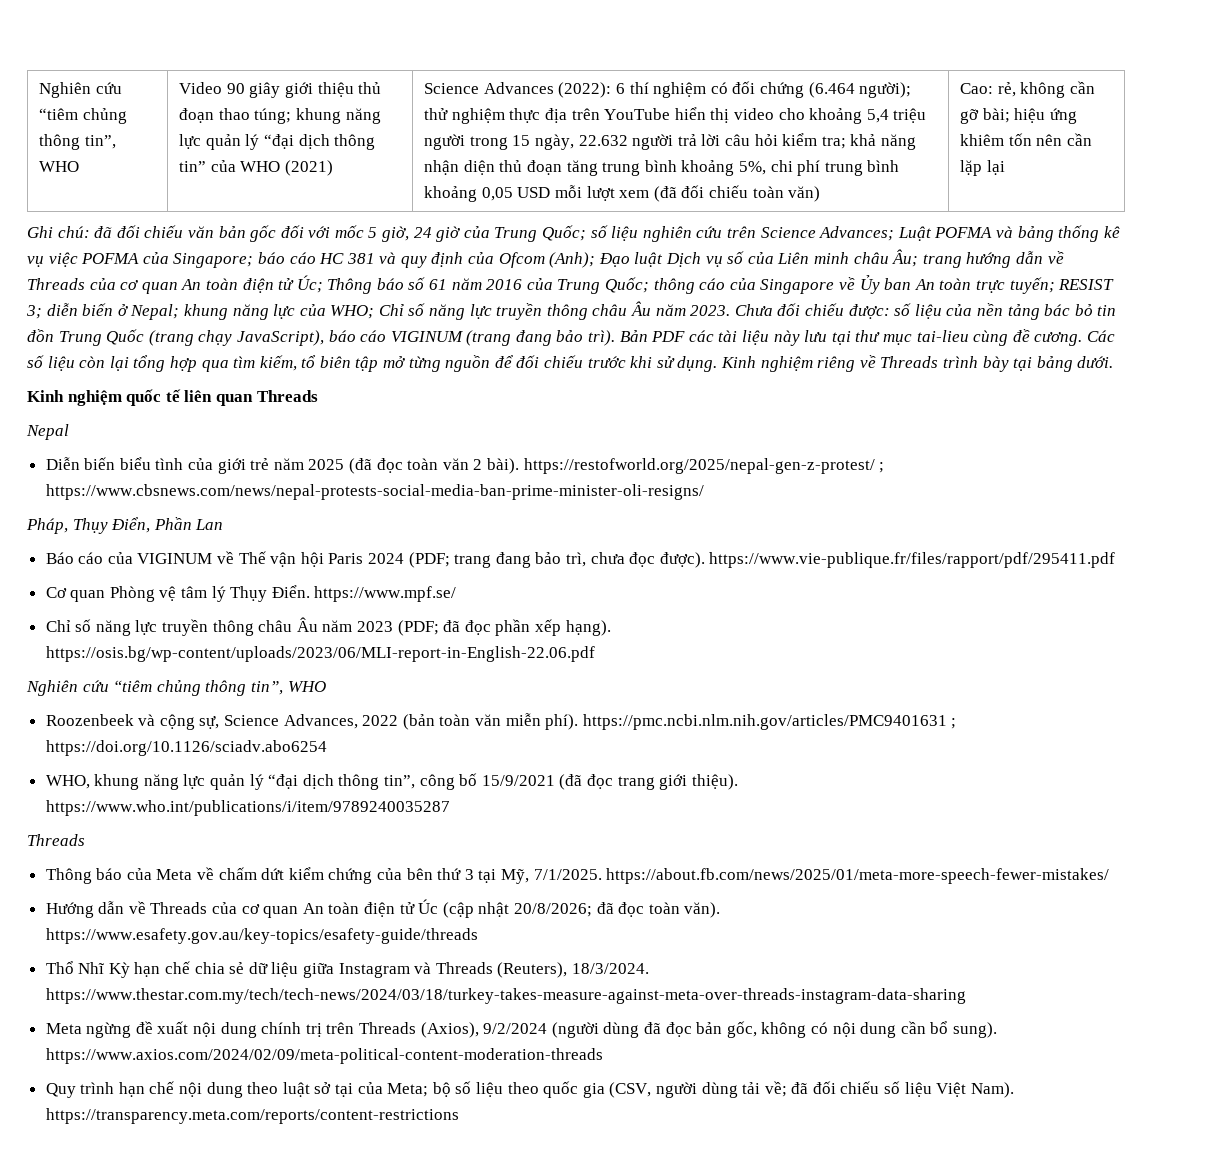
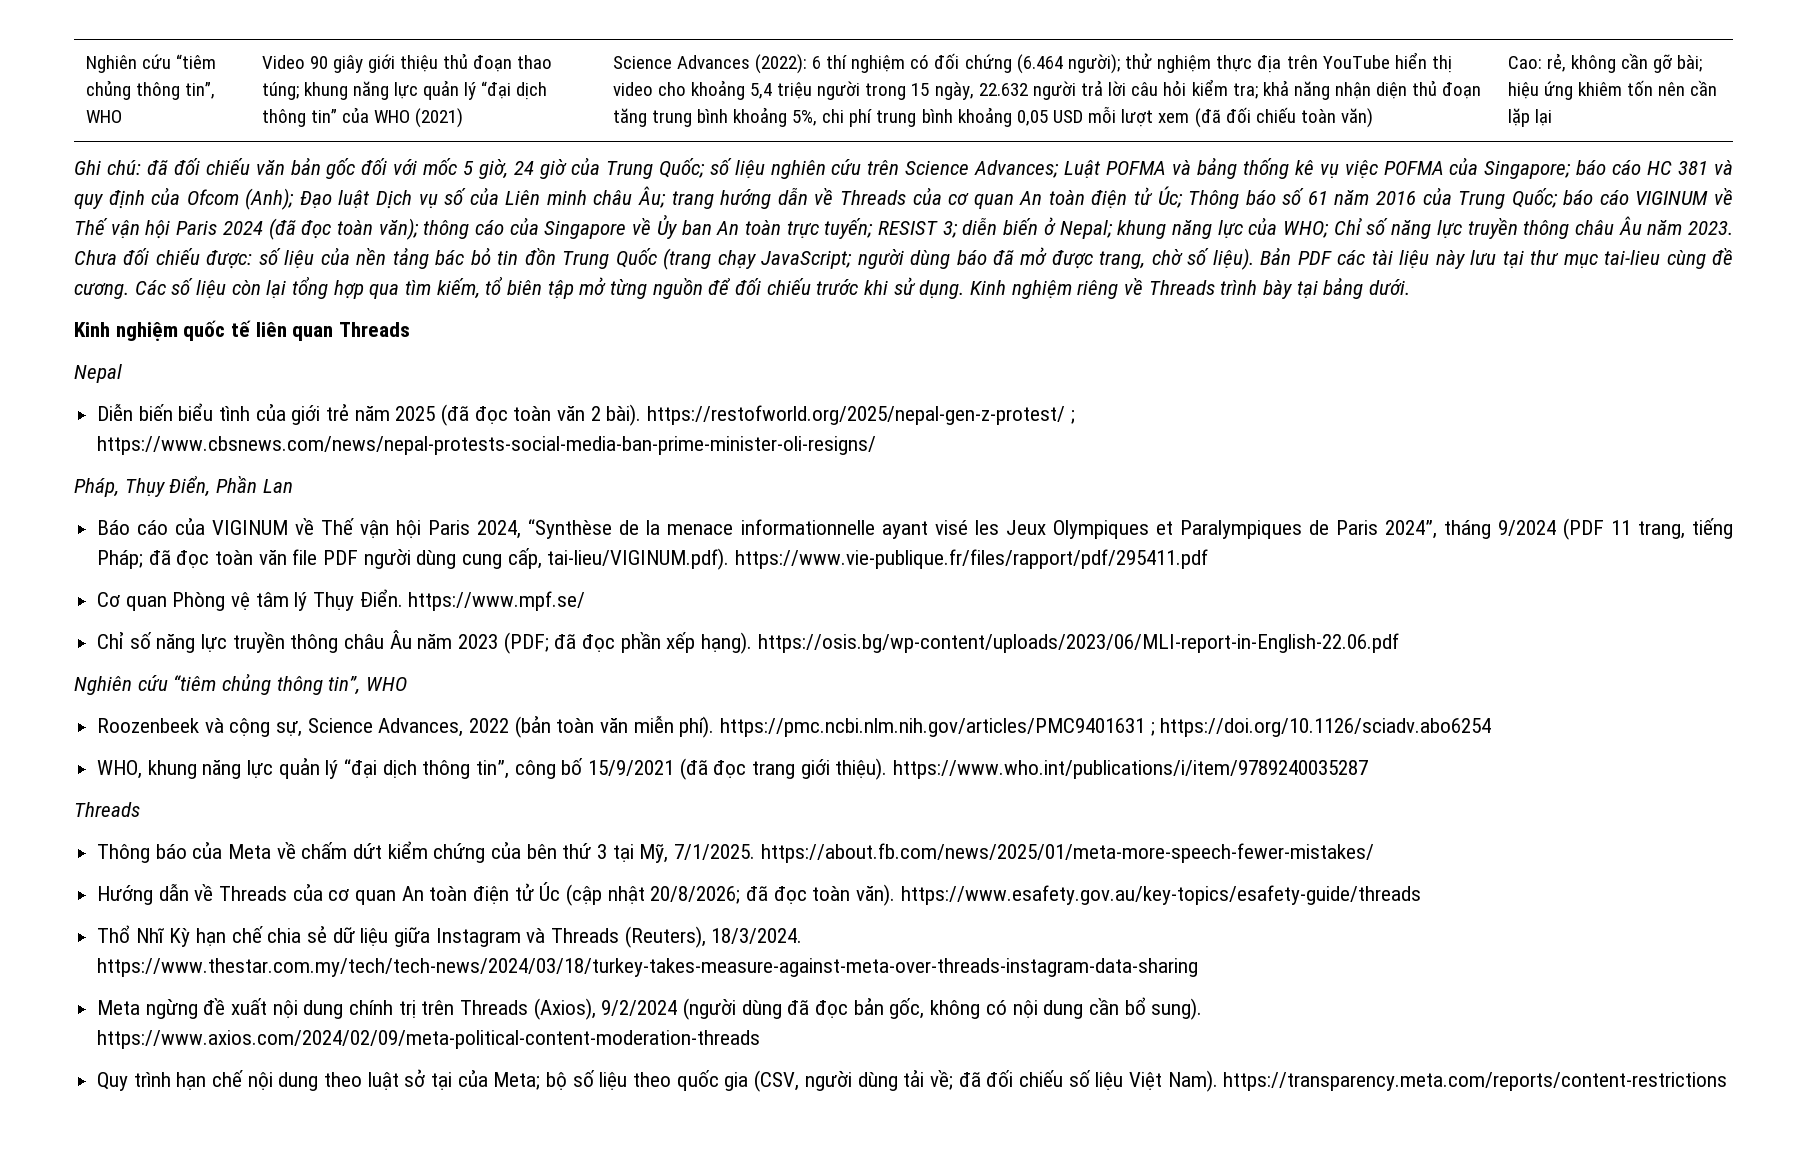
(650, 285) none -> [1563,188,1734,205] [74,218,419,240] báo cáo VIGINUM về Thế vận hội Paris 2024 (đã đọc toàn văn);
[236,330,616,346] JavaScript), báo cáo VIGINUM (trang đang bảo trì). -> [761,247,1254,270] JavaScript; người dùng báo đã mở được trang, chờ số liệu).
[368,552,705,568] 2024 (PDF; trang đang bảo trì, chưa đọc được). -> [477,518,1733,540] [97,548,730,570] 2024, “Synthèse de la menace informationnelle ayant visé les Jeux Olympiques et Paralympiques de Paris 2024”, tháng 9/2024 (PDF 11 trang, tiếng Pháp; đã đọc toàn văn file PDF người dùng cung cấp, tai-lieu/VIGINUM.pdf).

